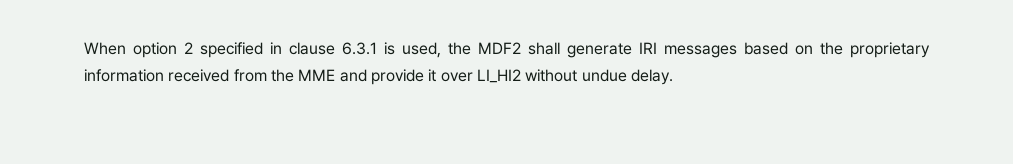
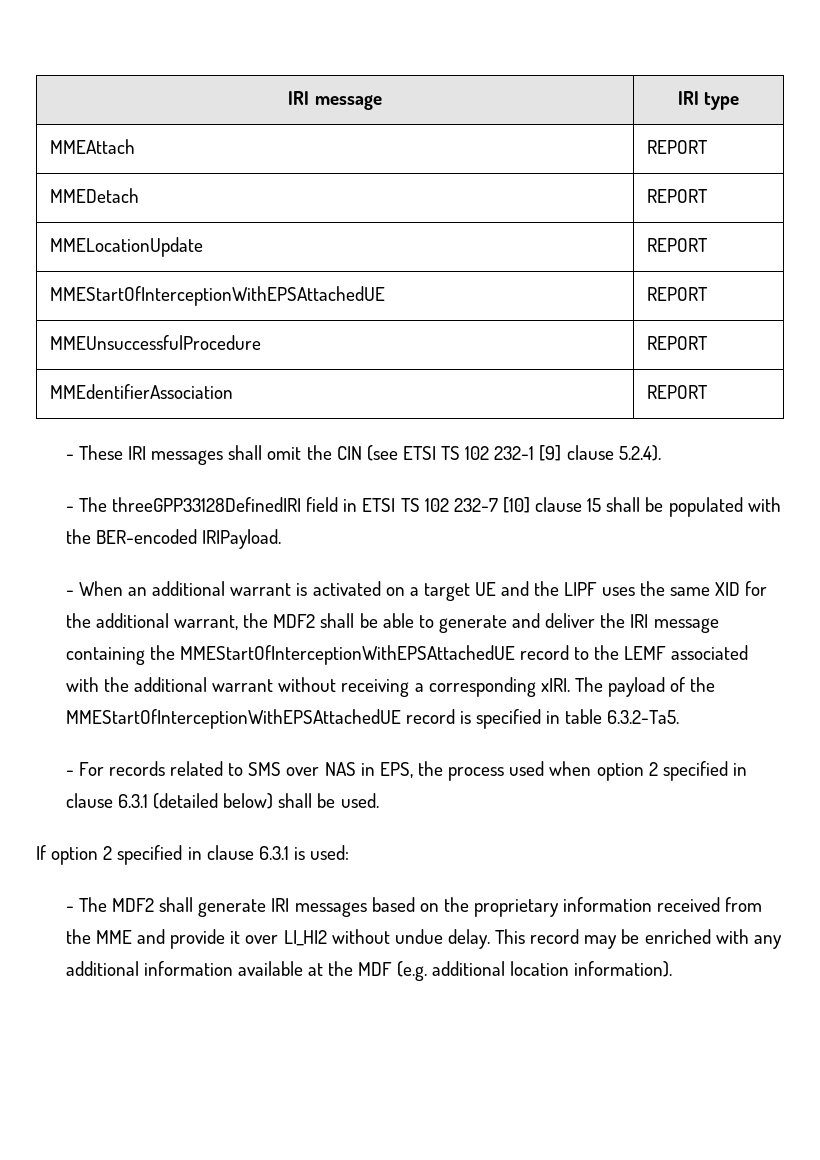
[84,42,126,55] When -> [288,91,382,110] [677,91,740,110] [49,139,135,154] [646,140,708,154] [49,188,139,203] [646,189,708,203] [49,237,203,257] [646,238,708,252] [49,286,385,306] [646,287,708,301] [49,335,261,350] [646,336,708,350] [49,384,233,399] [646,385,708,399] [65,445,661,465] [65,497,781,517] [65,529,281,549] [65,581,768,601] [65,613,719,633] [65,645,748,665] [65,677,716,697] [65,709,680,729] [65,761,747,781] [65,793,379,809] [36,845,46,860] IRI message | IRI type // MMEAttach | REPORT // MMEDetach | REPORT // MMELocationUpdate | REPORT // MMEStartOfInterceptionWithEPSAttachedUE | REPORT // MMEUnsuccessfulProcedure | REPORT // MMEdentifierAssociation | REPORT // - These IRI messages shall omit the CIN (see ETSI TS 102 232-1 [9] clause 5.2.4). // - The threeGPP33128DefinedIRI field in ETSI TS 102 232-7 [10] clause 15 shall be populated with the BER-encoded IRIPayload. // - When an additional warrant is activated on a target UE and the LIPF uses the same XID for the additional warrant, the MDF2 shall be able to generate and deliver the IRI message containing the MMEStartOfInterceptionWithEPSAttachedUE record to the LEMF associated with the additional warrant without receiving a corresponding xIRI. The payload of the MMEStartOfInterceptionWithEPSAttachedUE record is specified in table 6.3.2-Ta5. // - For records related to SMS over NAS in EPS, the process used when option 2 specified in clause 6.3.1 (detailed below) shall be used. // If
[402,42,471,58] used, the -> [310,845,350,860] [65,897,107,912] used: // - The
(673, 77) none -> [495,929,782,949] [65,961,672,981] This record may be enriched with any additional information available at the MDF (e.g. additional location information).

